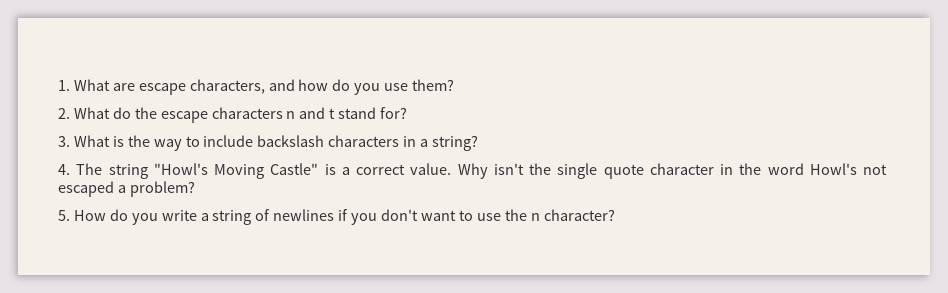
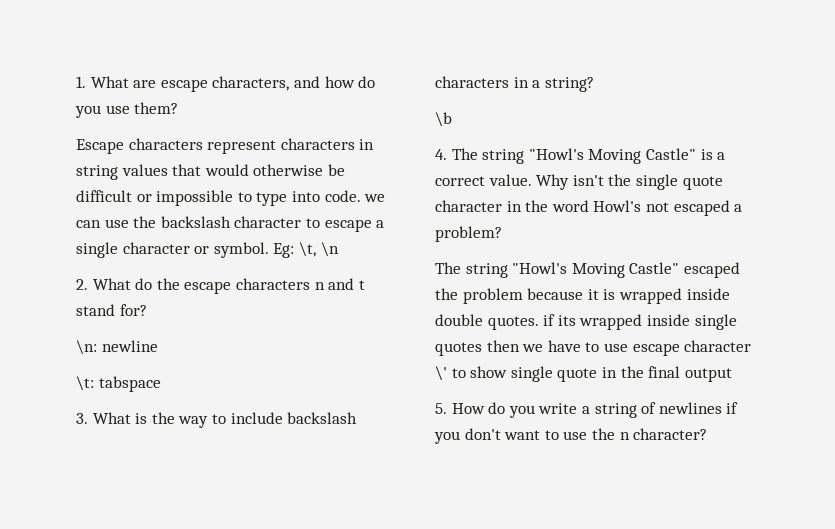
(455, 85) none -> [76,138,375,154] [76,164,345,180] [76,190,386,206] [76,216,385,232] [76,242,339,258] // Escape characters represent characters in string values that would otherwise be difficult or impossible to type into code. we can use the backslash character to escape a single character or symbol. Eg: \t, \n
(408, 113) none -> [76,340,158,355] [76,376,161,392] // \n: newline // \t: tabspace
(479, 143) none -> [435,112,452,127] // \b
(195, 189) none -> [435,262,740,278] [435,288,730,304] [435,314,737,330] [435,340,752,356] [435,366,732,382] // The string "Howl's Moving Castle" escaped the problem because it is wrapped inside double quotes. if its wrapped inside single quotes then we have to use escape character \' to show single quote in the final output

